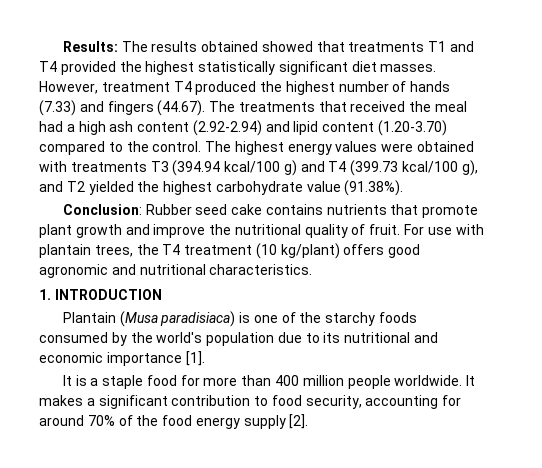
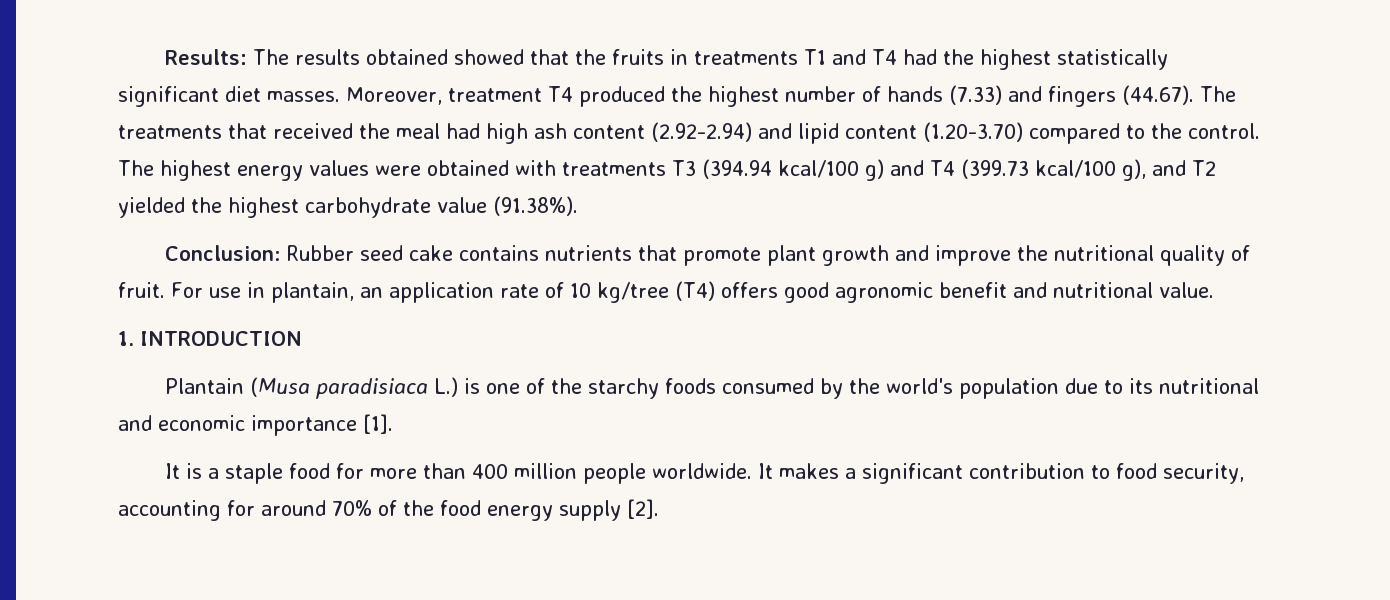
(345, 46) none -> [574,49,688,65] the fruits in
[60,61,116,75] provided -> [902,49,937,65] had
[39,81,98,94] However, -> [346,87,442,105] Moreover,
[66,124,75,132] a -> (480, 131) none
[455,224,484,235] [39,243,340,259] with plantain trees, the T4 treatment (10 kg/plant) -> [246,281,715,303] in plantain, an application rate of 10 kg/tree (T4)
(108, 271) none -> [938,282,1007,298] benefit
[209,264,313,275] characteristics. -> [1158,282,1214,298] value.
[160,311,236,327] paradisiaca) -> [315,377,458,399] paradisiaca L.)

